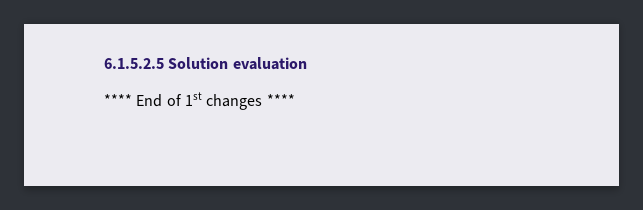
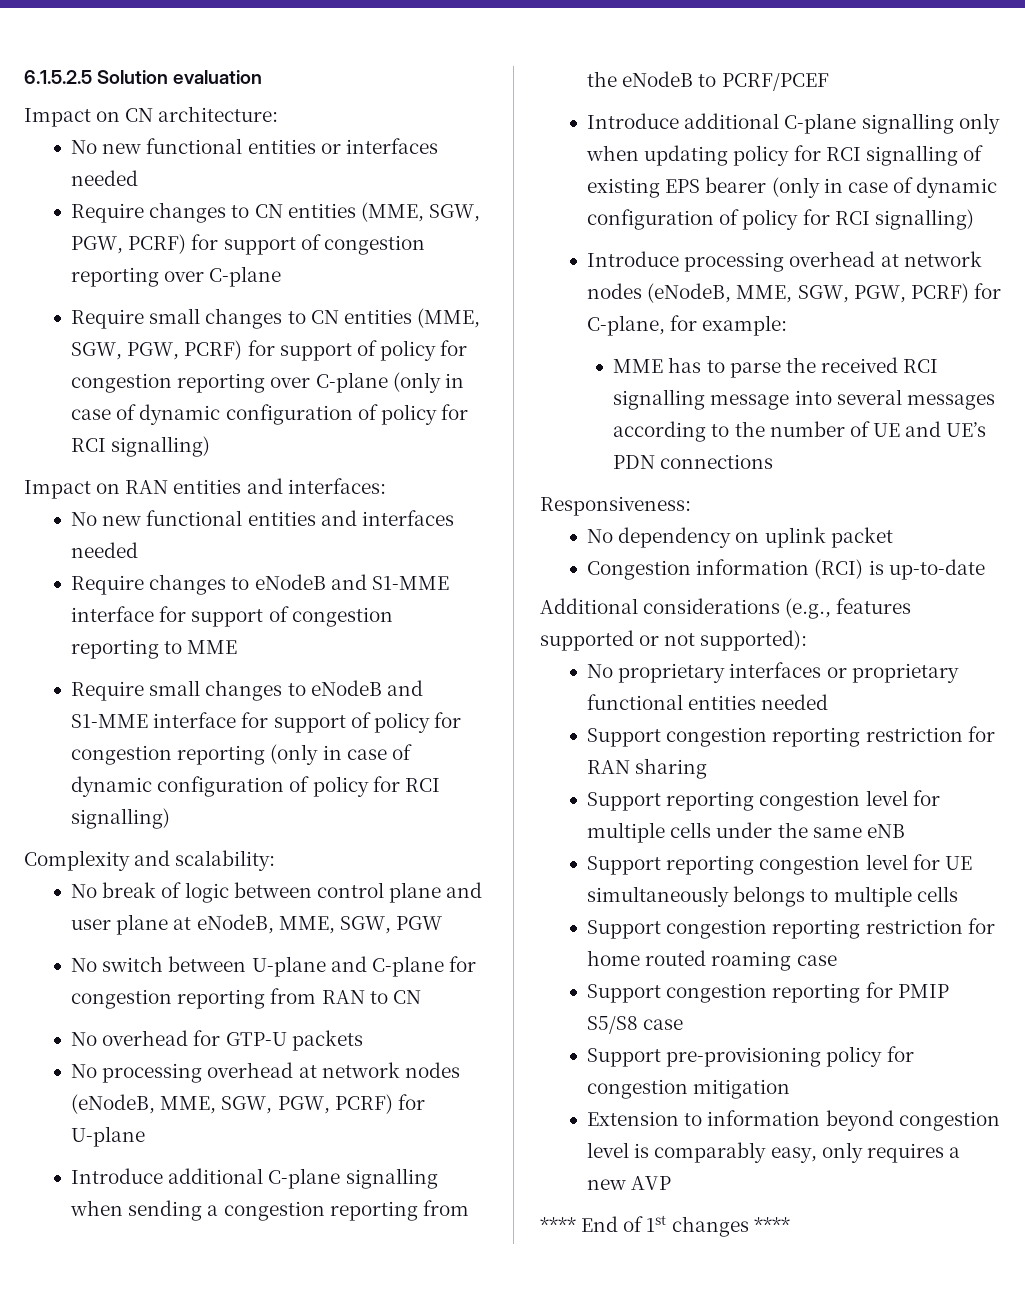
(307, 63) none -> [24,106,279,127] [71,138,438,154] [71,170,139,186] [71,202,480,223] [71,234,425,255] [71,266,282,287] [71,308,480,329] [71,340,468,361] [71,372,464,393] [71,404,468,425] [71,436,211,457] [24,478,386,499] [71,510,454,526] [71,542,139,558] [71,574,449,595] [71,606,393,627] [71,639,238,659] [71,680,423,701] [71,712,461,733] [71,744,412,765] [71,776,440,797] [71,808,171,829] [24,850,276,871] [71,882,483,903] [71,914,442,935] [71,956,476,977] [71,988,421,1009] [71,1030,363,1051] [71,1062,460,1083] [71,1094,425,1114] [71,1126,146,1147] [71,1168,438,1189] [70,1200,469,1221] [587,71,829,91] [587,113,1000,134] [586,145,983,166] [587,177,998,198] [587,209,974,230] [587,251,982,272] [587,283,1001,303] [587,315,788,336] [613,357,939,378] [613,389,995,410] [613,421,987,442] [613,454,774,469] [540,496,691,516] [587,527,893,548] [587,559,985,580] [540,598,912,619] [540,630,808,651] [587,662,959,683] [587,694,829,710] [587,726,995,747] [587,758,708,779] [587,790,940,811] [587,822,905,843] [587,854,972,875] [587,886,958,907] [587,918,995,939] [587,950,837,971] [587,982,949,1003] [587,1016,684,1034] [587,1046,914,1067] [587,1079,791,1099] [587,1110,1000,1131] [587,1142,960,1163] [587,1176,672,1190] // Impact on CN architecture: // No new functional entities or interfaces needed // Require changes to CN entities (MME, SGW, PGW, PCRF) for support of congestion reporting over C-plane // Require small changes to CN entities (MME, SGW, PGW, PCRF) for support of policy for congestion reporting over C-plane (only in case of dynamic configuration of policy for RCI signalling) // Impact on RAN entities and interfaces: // No new functional entities and interfaces needed // Require changes to eNodeB and S1-MME interface for support of congestion reporting to MME // Require small changes to eNodeB and S1-MME interface for support of policy for congestion reporting (only in case of dynamic configuration of policy for RCI signalling) // Complexity and scalability: // No break of logic between control plane and user plane at eNodeB, MME, SGW, PGW // No switch between U-plane and C-plane for congestion reporting from RAN to CN // No overhead for GTP-U packets // No processing overhead at network nodes (eNodeB, MME, SGW, PGW, PCRF) for U-plane // Introduce additional C-plane signalling when sending a congestion reporting from the eNodeB to PCRF/PCEF // Introduce additional C-plane signalling only when updating policy for RCI signalling of existing EPS bearer (only in case of dynamic configuration of policy for RCI signalling) // Introduce processing overhead at network nodes (eNodeB, MME, SGW, PGW, PCRF) for C-plane, for example: // MME has to parse the received RCI signalling message into several messages according to the number of UE and UE’s PDN connections // Responsiveness: // No dependency on uplink packet // Congestion information (RCI) is up-to-date // Additional considerations (e.g., features supported or not supported): // No proprietary interfaces or proprietary functional entities needed // Support congestion reporting restriction for RAN sharing // Support reporting congestion level for multiple cells under the same eNB // Support reporting congestion level for UE simultaneously belongs to multiple cells // Support congestion reporting restriction for home routed roaming case // Support congestion reporting for PMIP S5/S8 case // Support pre-provisioning policy for congestion mitigation // Extension to information beyond congestion level is comparably easy, only requires a new AVP

